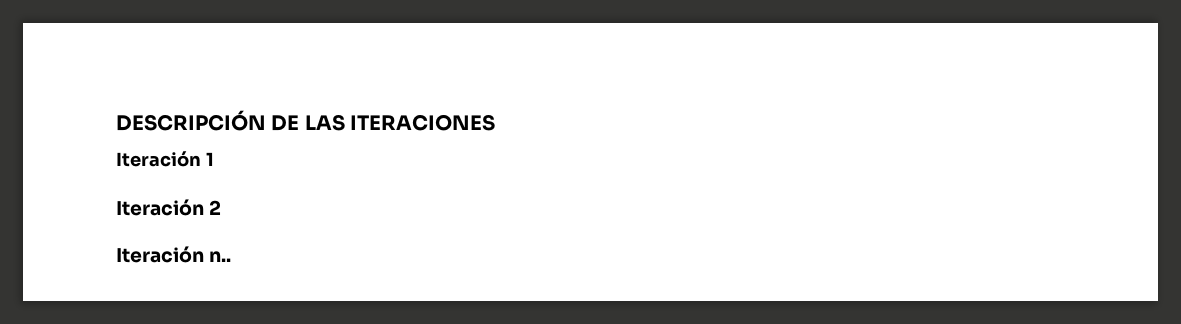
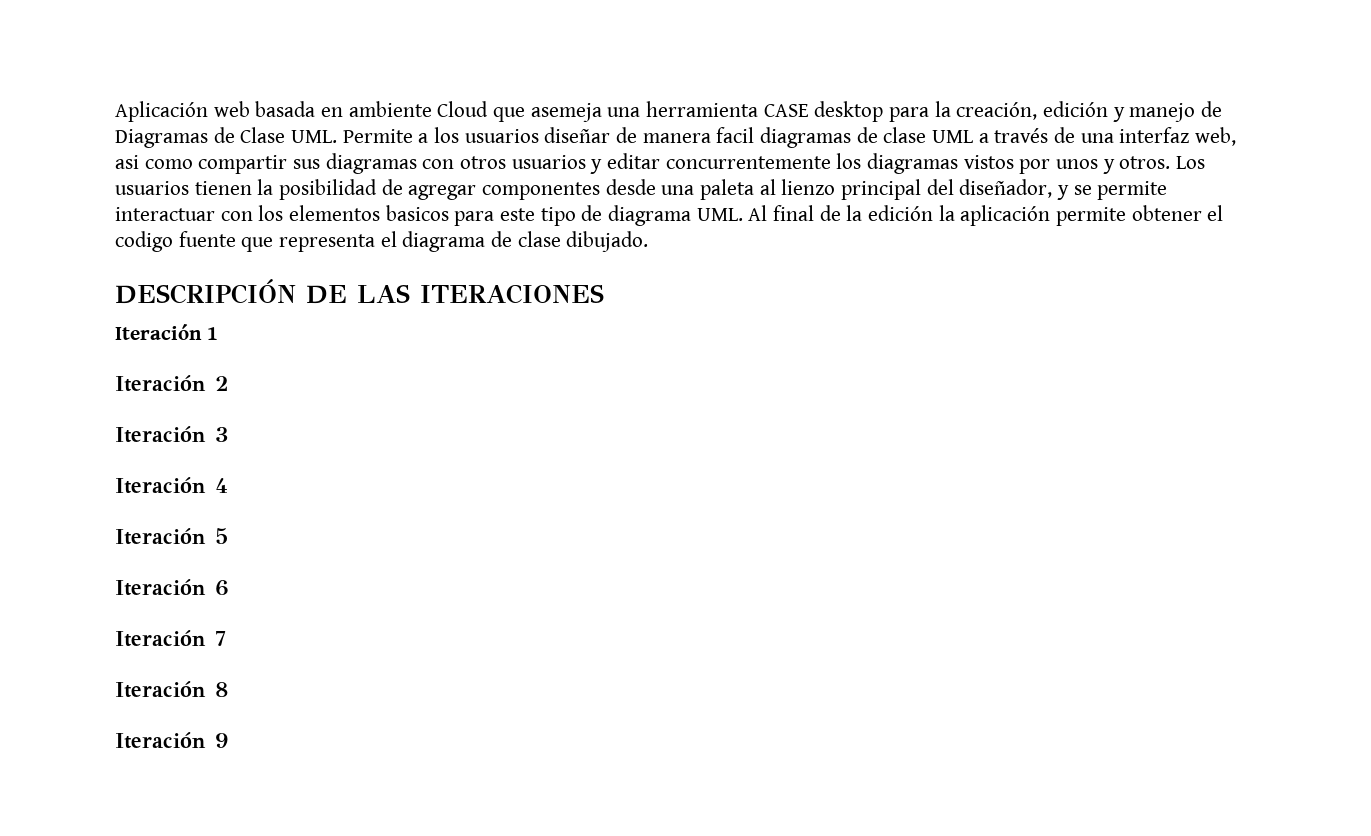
(116, 120) none -> [115,101,1223,122] [115,127,1237,148] [115,153,1206,174] [115,179,1168,200] [115,205,1224,226] [115,231,649,252] Aplicación web basada en ambiente Cloud que asemeja una herramienta CASE desktop para la creación, edición y manejo de Diagramas de Clase UML. Permite a los usuarios diseñar de manera facil diagramas de clase UML a través de una interfaz web, asi como compartir sus diagramas con otros usuarios y editar concurrentemente los diagramas vistos por unos y otros. Los usuarios tienen la posibilidad de agregar componentes desde una paleta al lienzo principal del diseñador, y se permite interactuar con los elementos basicos para este tipo de diagrama UML. Al final de la edición la aplicación permite obtener el codigo fuente que representa el diagrama de clase dibujado. //
[209,251,232,262] n.. -> [215,427,228,442] [115,477,228,494] [115,528,228,545] [115,579,229,596] [115,630,226,647] [115,681,228,698] [115,732,228,749] 3 // Iteración 4 // Iteración 5 // Iteración 6 // Iteración 7 // Iteración 8 // Iteración 9

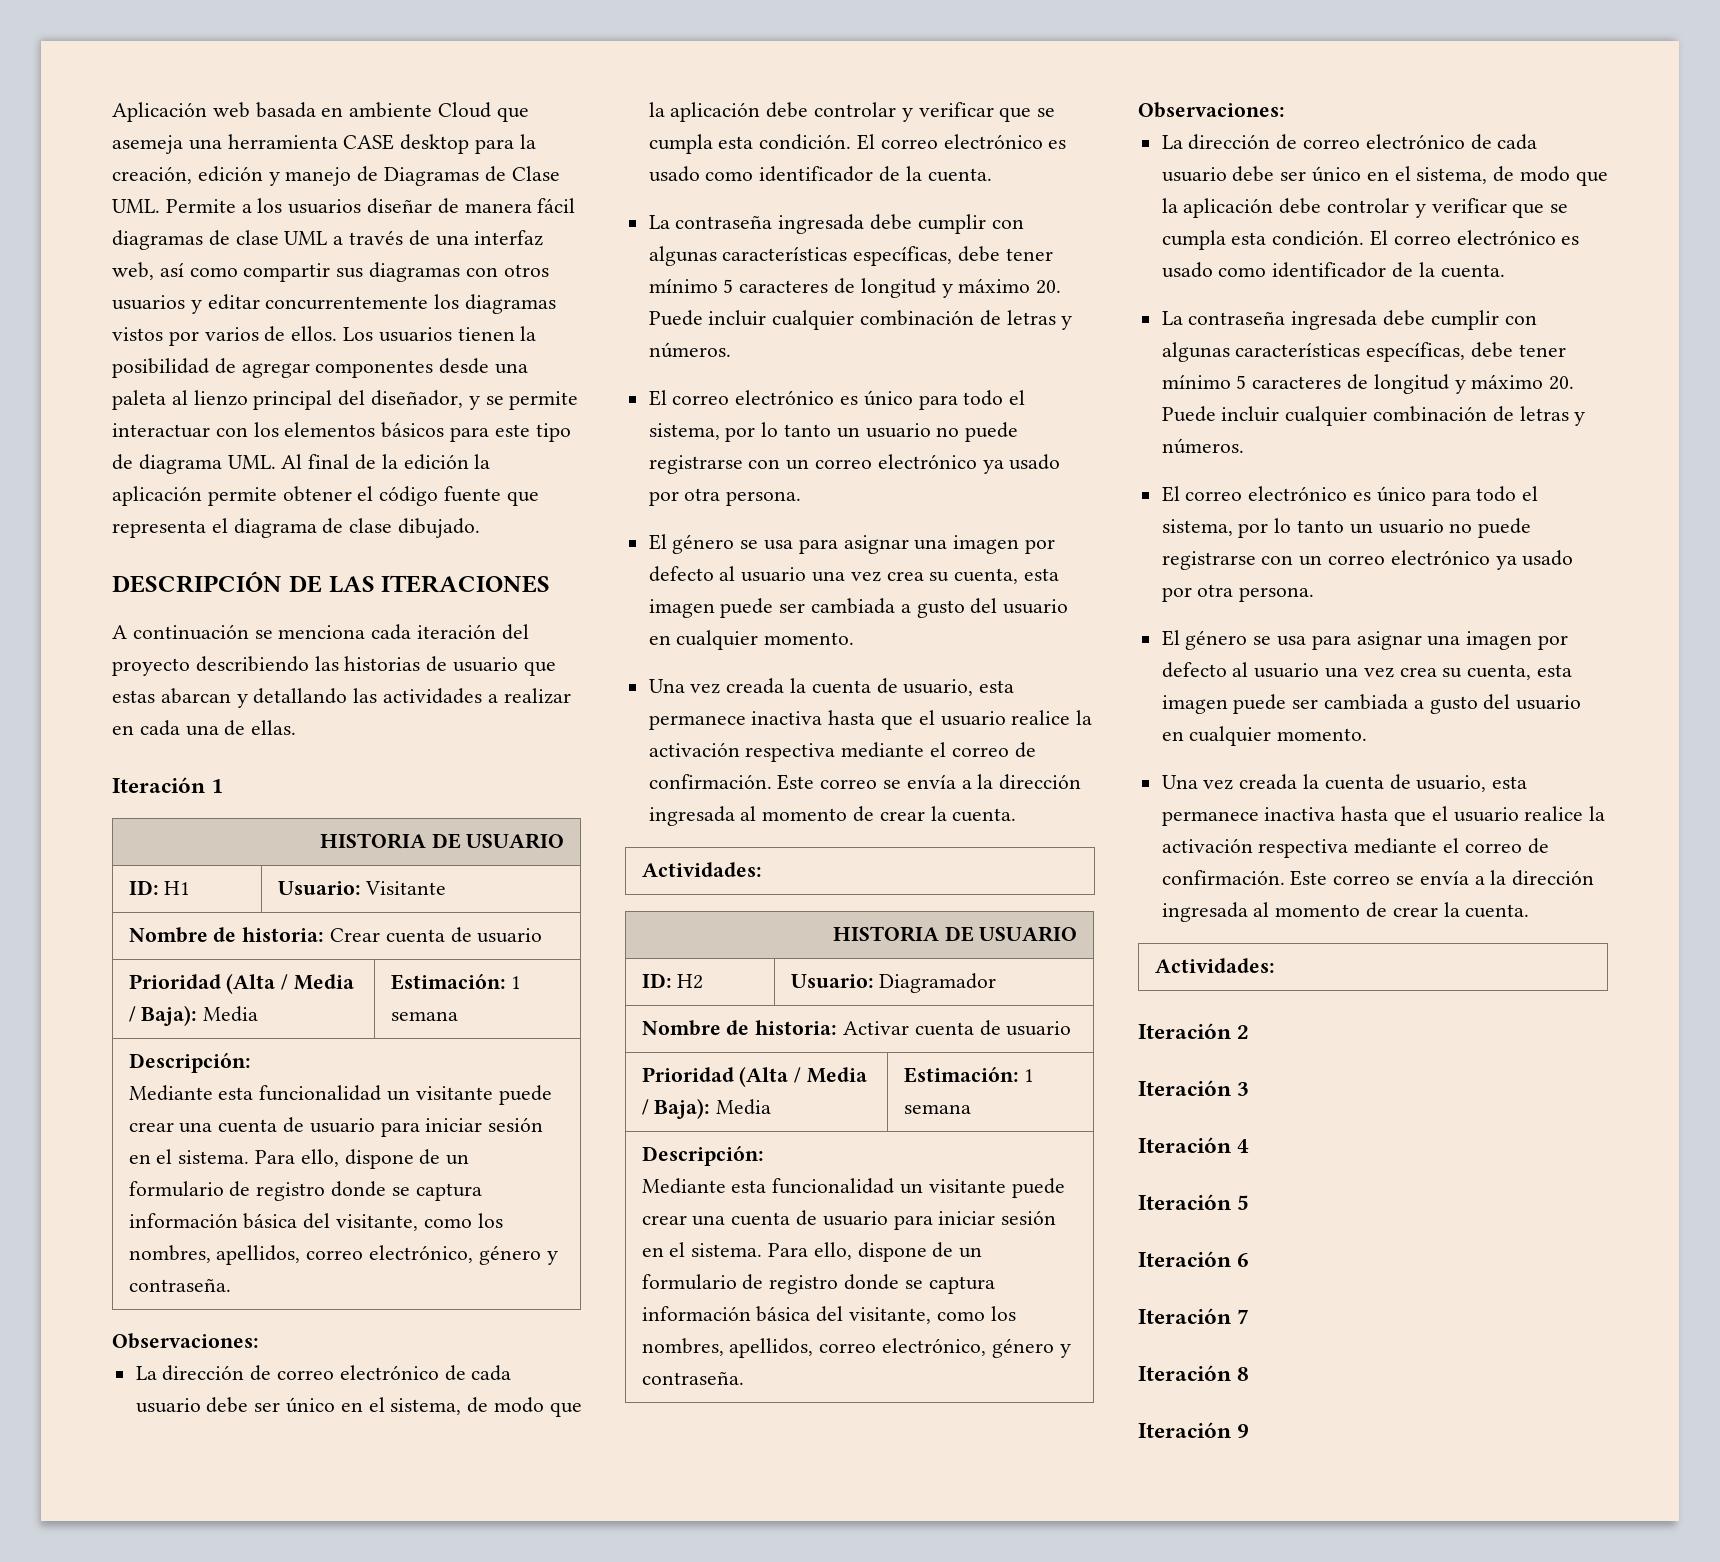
[716,127,755,143] facil -> [537,198,576,213] fácil
[115,155,139,169] asi -> [159,263,184,277] así
[1056,156,1171,174] unos y otros. -> [204,326,338,342] varios de ellos.
[385,205,449,221] basicos -> [381,422,445,438] básicos
[115,231,173,252] codigo -> [379,486,439,506] código
[115,324,218,340] Iteración 1 -> [112,624,529,640] [112,656,556,676] [112,688,571,708] [112,720,297,736] [112,777,224,793] [319,833,565,849] [128,880,191,895] [277,881,447,895] [128,927,543,943] [128,973,355,994] [128,1005,259,1026] [390,974,522,990] [390,1011,458,1021] [128,1053,251,1073] [128,1085,552,1105] [128,1117,544,1137] [128,1149,470,1169] [128,1181,482,1201] [128,1213,503,1231] [128,1245,558,1265] [128,1278,231,1292] [112,1333,259,1349] [135,1365,512,1381] [135,1397,582,1417] [648,102,1056,122] [648,134,1067,154] [648,166,992,182] [648,214,1024,234] [648,246,1053,266] [648,278,1062,298] [648,310,1073,330] [648,342,731,358] [648,390,1026,410] [648,422,1019,442] [648,454,1061,474] [648,488,802,506] [648,534,1056,554] [648,566,1060,584] [648,598,1069,618] [648,630,855,650] [648,678,1015,696] [648,710,1093,730] [648,742,1036,762] [648,774,1082,790] [648,806,1017,826] [641,862,762,877] [832,926,1078,942] [641,973,704,989] [790,973,997,993] [641,1020,1072,1036] [641,1066,868,1087] [641,1098,772,1119] [903,1067,1035,1083] [903,1104,971,1114] [641,1146,764,1166] [641,1178,1065,1198] [641,1210,1057,1230] [641,1242,983,1262] [641,1274,995,1294] [641,1306,1016,1324] [641,1338,1071,1358] [641,1371,744,1385] [1138,102,1285,118] [1161,134,1538,150] [1161,166,1608,186] [1161,198,1569,218] [1161,230,1580,250] [1161,262,1505,278] [1161,310,1537,330] [1161,342,1566,362] [1161,374,1575,394] [1161,406,1586,426] [1161,438,1244,454] [1161,486,1539,506] [1161,518,1532,538] [1161,550,1574,570] [1161,584,1315,602] [1161,630,1569,650] [1161,662,1573,680] [1161,694,1582,714] [1161,726,1368,746] [1161,774,1528,792] [1161,806,1606,826] [1161,838,1549,858] [1161,870,1595,886] [1161,902,1530,922] [1154,958,1275,973] A continuación se menciona cada iteración del proyecto describiendo las historias de usuario que estas abarcan y detallando las actividades a realizar en cada una de ellas. // Iteración 1 // HISTORIA DE USUARIO // ID: H1 | Usuario: Visitante // Nombre de historia: Crear cuenta de usuario // Prioridad (Alta / Media / Baja): Media | Estimación: 1 semana // Descripción: // Mediante esta funcionalidad un visitante puede crear una cuenta de usuario para iniciar sesión en el sistema. Para ello, dispone de un formulario de registro donde se captura información básica del visitante, como los nombres, apellidos, correo electrónico, género y contraseña. // Observaciones: // La dirección de correo electrónico de cada usuario debe ser único en el sistema, de modo que la aplicación debe controlar y verificar que se cumpla esta condición. El correo electrónico es usado como identificador de la cuenta. // La contraseña ingresada debe cumplir con algunas características específicas, debe tener mínimo 5 caracteres de longitud y máximo 20. Puede incluir cualquier combinación de letras y números. // El correo electrónico es único para todo el sistema, por lo tanto un usuario no puede registrarse con un correo electrónico ya usado por otra persona. // El género se usa para asignar una imagen por defecto al usuario una vez crea su cuenta, esta imagen puede ser cambiada a gusto del usuario en cualquier momento. // Una vez creada la cuenta de usuario, esta permanece inactiva hasta que el usuario realice la activación respectiva mediante el correo de confirmación. Este correo se envía a la dirección ingresada al momento de crear la cuenta. // Actividades: // HISTORIA DE USUARIO // ID: H2 | Usuario: Diagramador // Nombre de historia: Activar cuenta de usuario // Prioridad (Alta / Media / Baja): Media | Estimación: 1 semana // Descripción: // Mediante esta funcionalidad un visitante puede crear una cuenta de usuario para iniciar sesión en el sistema. Para ello, dispone de un formulario de registro donde se captura información básica del visitante, como los nombres, apellidos, correo electrónico, género y contraseña. // Observaciones: // La dirección de correo electrónico de cada usuario debe ser único en el sistema, de modo que la aplicación debe controlar y verificar que se cumpla esta condición. El correo electrónico es usado como identificador de la cuenta. // La contraseña ingresada debe cumplir con algunas características específicas, debe tener mínimo 5 caracteres de longitud y máximo 20. Puede incluir cualquier combinación de letras y números. // El correo electrónico es único para todo el sistema, por lo tanto un usuario no puede registrarse con un correo electrónico ya usado por otra persona. // El género se usa para asignar una imagen por defecto al usuario una vez crea su cuenta, esta imagen puede ser cambiada a gusto del usuario en cualquier momento. // Una vez creada la cuenta de usuario, esta permanece inactiva hasta que el usuario realice la activación respectiva mediante el correo de confirmación. Este correo se envía a la dirección ingresada al momento de crear la cuenta. // Actividades:

